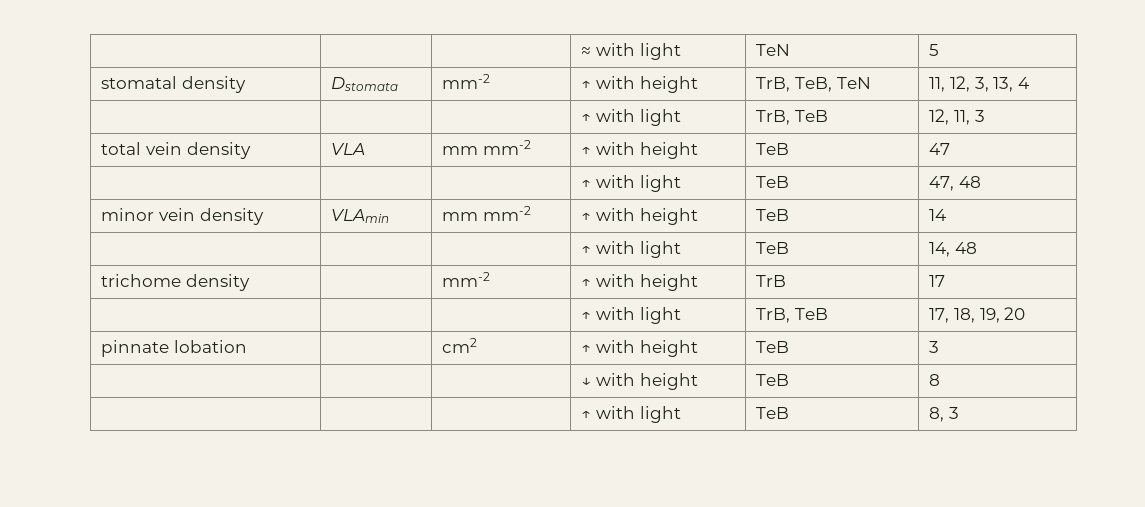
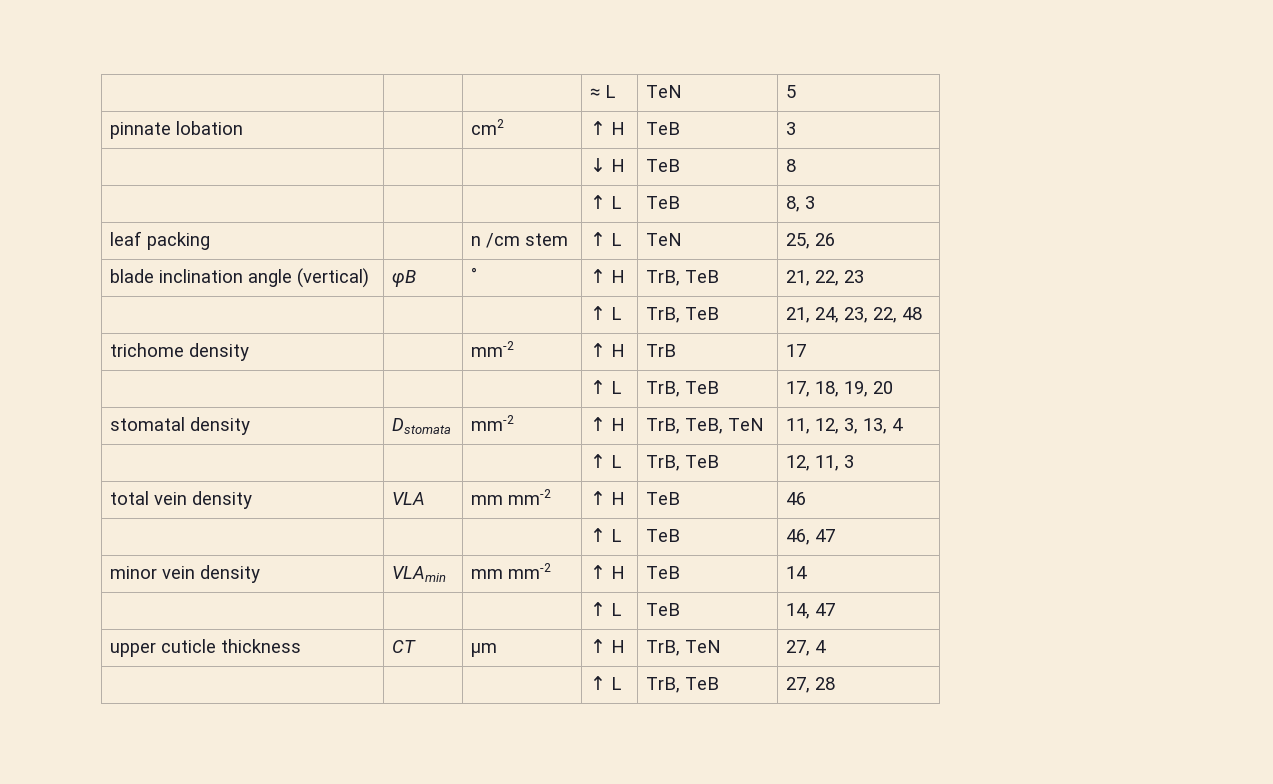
[596,43,681,60] with light -> [605,85,616,98] L
(940, 50) none -> [110,121,244,139] [471,119,505,135] [590,121,626,135] [646,122,681,135] [786,122,797,135] [590,158,626,172] [646,159,681,172] [786,159,797,172] [590,195,622,209] [646,196,681,209] [786,196,816,212] [110,231,211,250] [471,233,569,248] [590,232,622,246] [646,233,683,246] [786,233,836,249] [110,268,370,288] [392,270,417,287] [471,267,478,283] [590,269,626,283] [646,270,720,286] [786,270,865,286] [590,306,622,320] [646,307,720,323] [786,307,923,323] [110,343,250,361] [471,341,515,357] [590,343,626,357] [646,344,677,357] [786,344,807,357] [590,380,622,394] [646,381,720,397] [786,381,894,397] // pinnate lobation | | cm2 | ↑ H | TeB | 3 // | | | ↓ H | TeB | 8 // | | | ↑ L | TeB | 8, 3 // leaf packing | | n /cm stem | ↑ L | TeN | 25, 26 // blade inclination angle (vertical) | φB | ˚ | ↑ H | TrB, TeB | 21, 22, 23 // | | | ↑ L | TrB, TeB | 21, 24, 23, 22, 48 // trichome density | | mm-2 | ↑ H | TrB | 17 // | | | ↑ L | TrB, TeB | 17, 18, 19, 20
[596,76,698,93] with height -> [611,418,626,431] H
[596,109,681,126] with light -> [611,455,622,468] L
[596,142,698,159] [756,143,790,155] [929,143,951,155] [581,175,681,192] [756,176,790,188] [929,176,982,191] with height | TeB | 47 // | | | ↑ with light | TeB | 47, 48 -> [611,492,626,505] [646,492,681,505] [786,492,807,505] [590,528,622,542] [646,529,681,542] [786,529,836,545] H | TeB | 46 // | | | ↑ L | TeB | 46, 47
[596,208,698,225] with height -> [611,566,626,579] H
[596,241,681,258] with light -> [611,603,622,616] L
[955,242,978,254] [101,274,251,291] [442,272,491,287] [581,274,698,291] [756,275,787,287] [929,275,946,287] [581,307,681,324] [756,308,829,323] [929,307,1026,323] [101,340,248,357] [442,338,478,353] [581,340,698,357] [756,341,790,353] [929,341,940,353] [581,373,698,390] [756,374,790,386] [929,374,941,386] [581,406,681,423] [756,407,790,419] [929,407,960,422] 48 // trichome density | | mm-2 | ↑ with height | TrB | 17 // | | | ↑ with light | TrB, TeB | 17, 18, 19, 20 // pinnate lobation | | cm2 | ↑ with height | TeB | 3 // | | | ↓ with height | TeB | 8 // | | | ↑ with light | TeB | 8, 3 -> [815,603,836,616] [110,639,302,657] [392,640,417,653] [471,643,498,657] [590,639,626,653] [646,640,722,656] [786,640,827,656] [590,676,622,690] [646,677,720,693] [786,677,836,693] 47 // upper cuticle thickness | CT | µm | ↑ H | TrB, TeN | 27, 4 // | | | ↑ L | TrB, TeB | 27, 28

